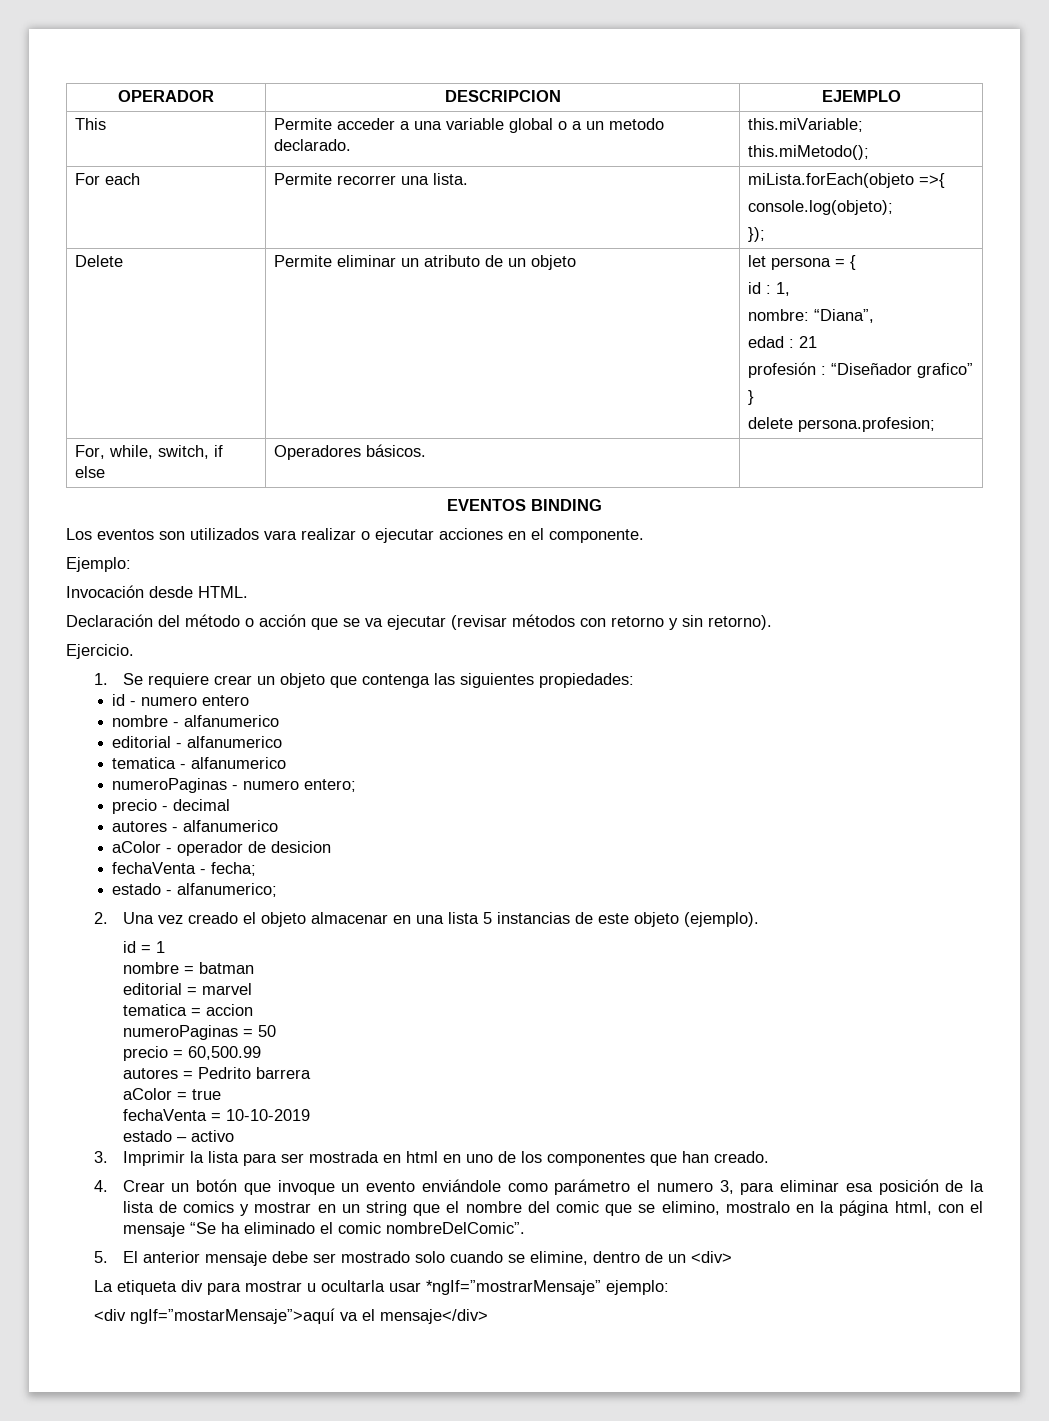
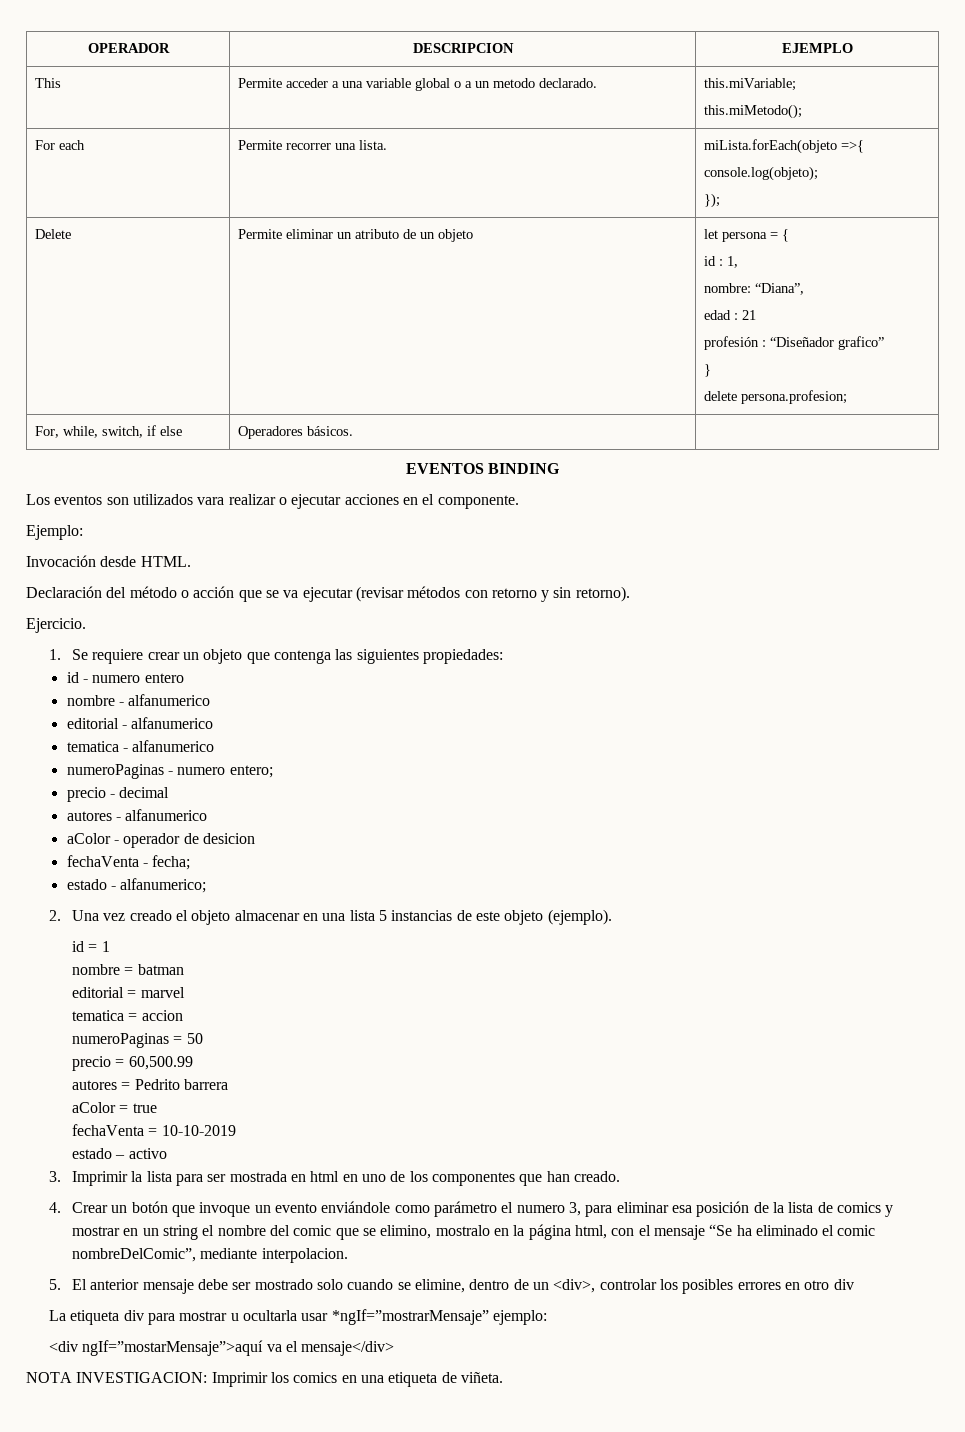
[413,1204,441,1216] que -> (199, 1232) none
[385,1222,525,1234] nombreDelComic”. -> [72,1248,348,1263] nombreDelComic”, mediante interpolacion.
[690,1251,732,1263] <div> -> [553,1279,854,1294] <div>, controlar los posibles errores en otro div
(489, 1316) none -> [26,1372,503,1387] // NOTA INVESTIGACION: Imprimir los comics en una etiqueta de viñeta.

